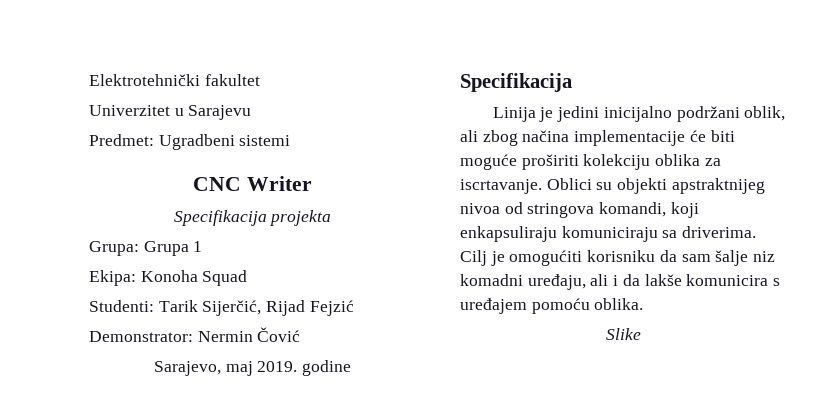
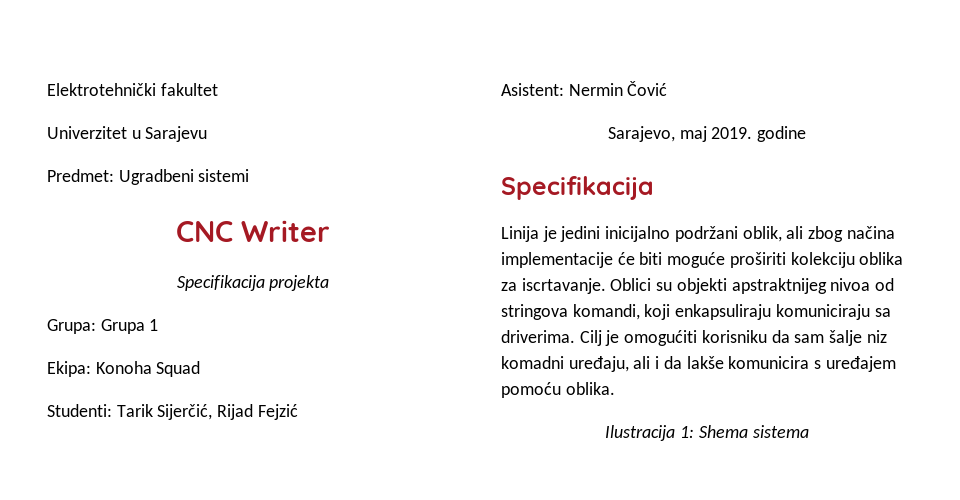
[89,331,193,342] Demonstrator: -> [501,83,564,96] Asistent:
[606,328,641,340] Slike -> [605,425,809,441] Ilustracija 1: Shema sistema

